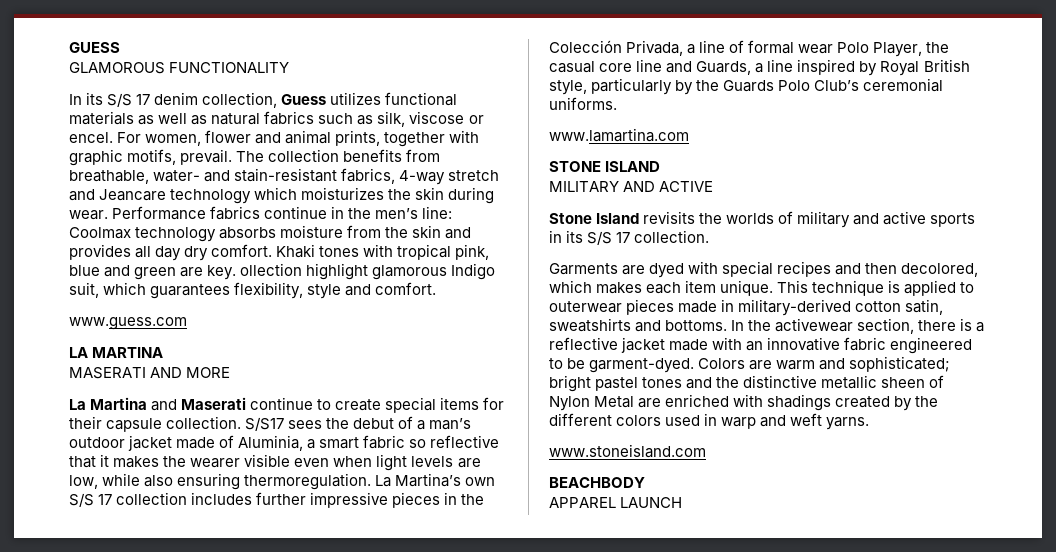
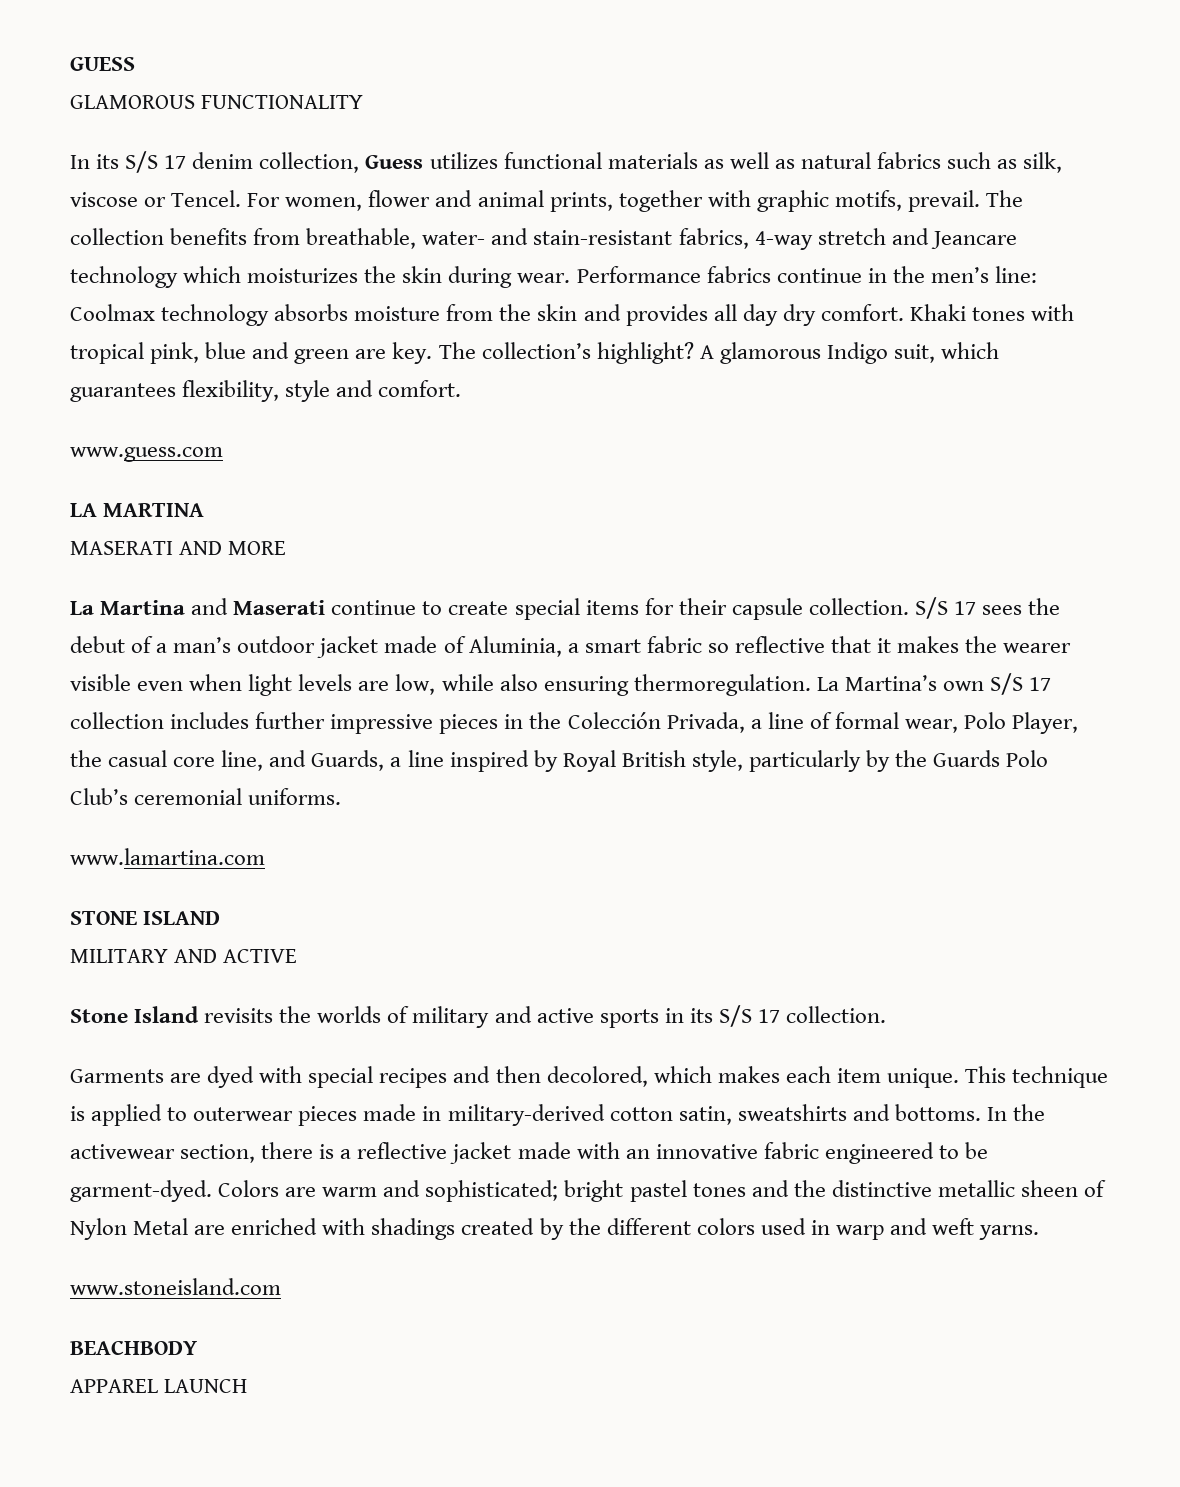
[69,132,113,143] encel. -> [171,190,242,207] Tencel.
[240,263,369,280] ollection highlight -> [438,342,714,364] The collection’s highlight? A
[245,417,285,431] S/S17 -> [914,597,977,619] S/S 17
[798,44,834,54] wear -> [904,719,958,733] wear,
[636,59,663,72] line -> [221,750,264,771] line,

